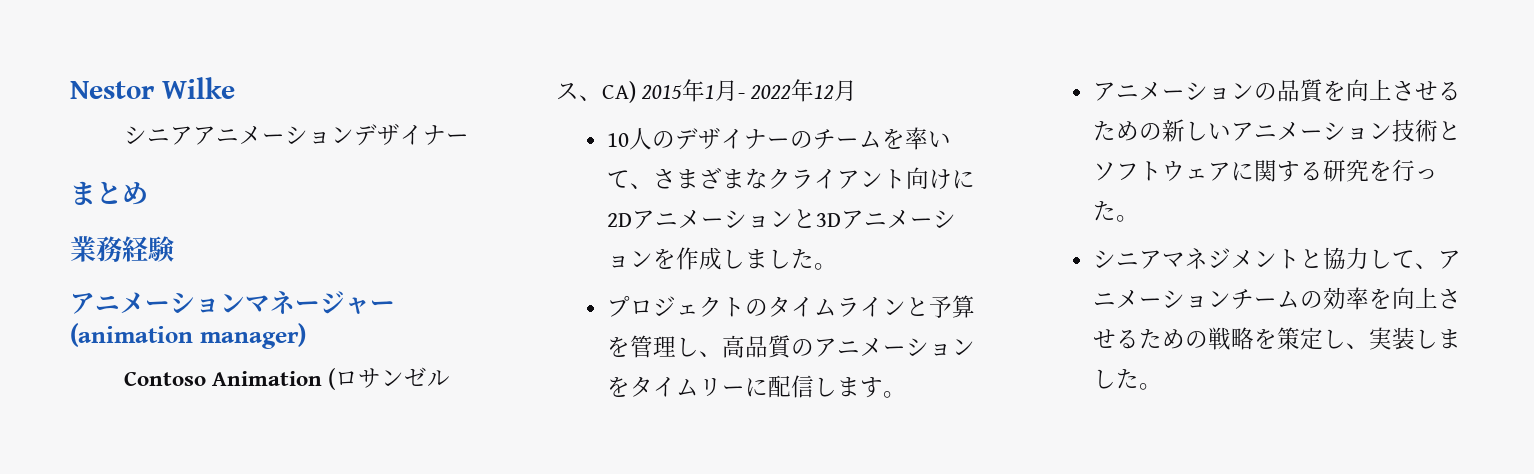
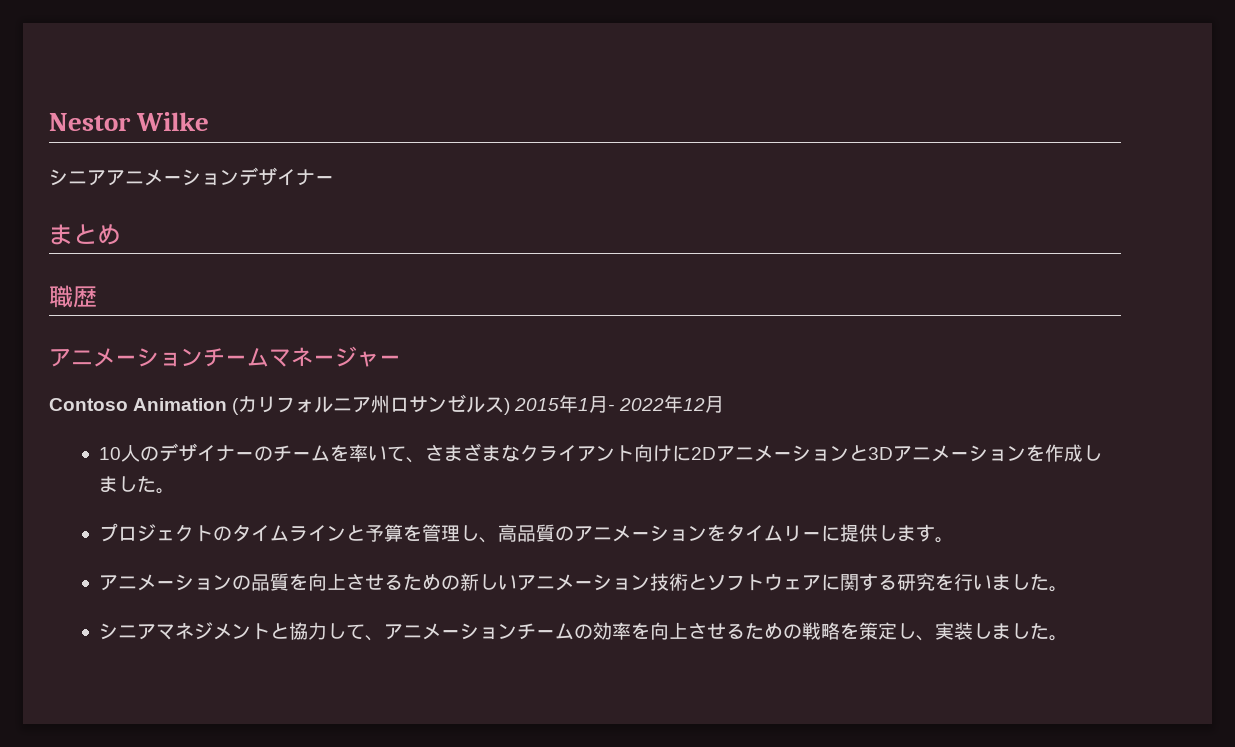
[70,236,174,262] [70,292,245,314] 業務経験 // アニメーション -> [49,285,97,308] [49,348,269,367] 職歴 // アニメーションチーム
[70,323,306,349] (animation manager) -> (401, 360) none
(336, 379) none -> [238,395,391,413] カリフォルニア州
[579,81,636,103] 、CA) -> [504,398,511,415] )
[768,375,815,398] 配信 -> [840,524,879,542] 提供
[1415,169,1439,180] っ -> [973,574,1031,591] いまし

